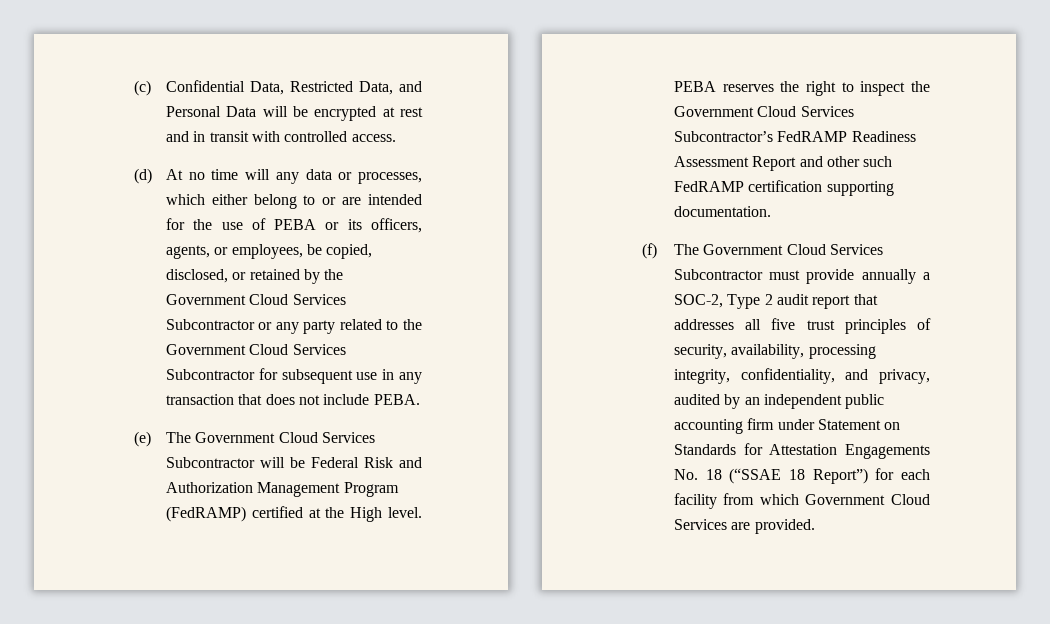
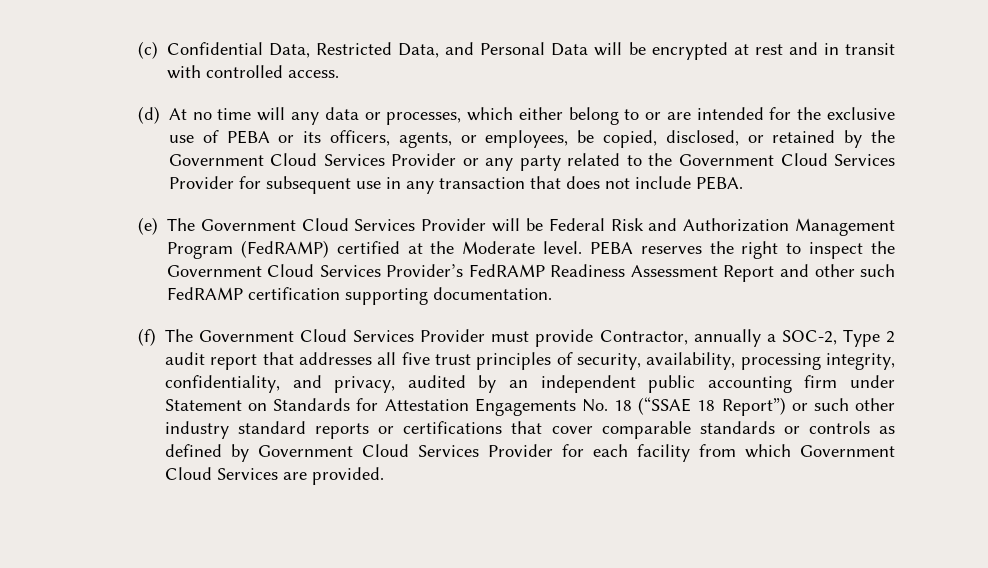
(213, 224) none -> [826,107,895,120] exclusive
[165,319,255,330] Subcontractor -> [391,153,457,166] Provider
[165,369,255,380] Subcontractor -> [168,176,234,189] Provider
[165,457,255,468] Subcontractor -> [421,218,487,231] Provider
[350,507,383,522] High -> [462,241,536,254] Moderate
[673,131,773,142] Subcontractor’s -> [386,264,464,277] Provider’s
[673,269,763,280] Subcontractor -> [420,329,486,342] Provider
(855, 276) none -> [599,330,688,345] Contractor,
(868, 476) none -> [791,398,896,411] [164,421,895,439] [164,444,553,462] or such other industry standard reports or certifications that cover comparable standards or controls as defined by Government Cloud Services Provider

